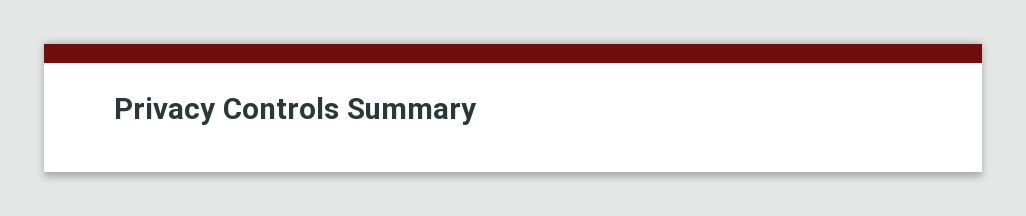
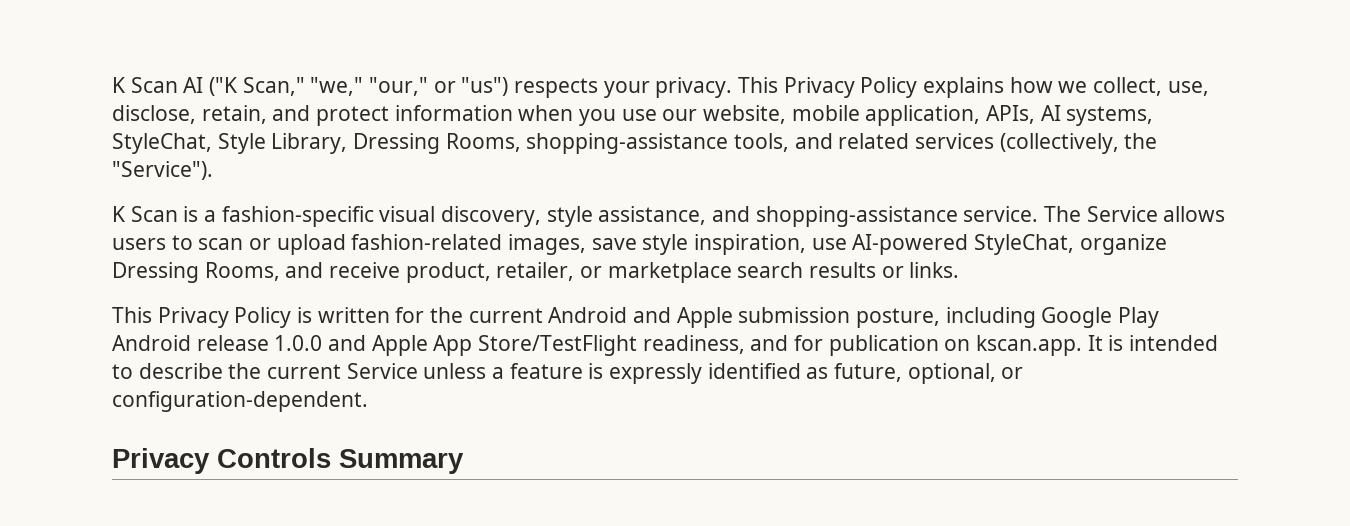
(114, 111) none -> [112,77,1209,98] [112,105,1154,126] [112,133,1158,154] [112,161,213,180] [112,206,1226,227] [112,234,1167,255] [112,262,960,283] [112,307,1160,328] [112,335,1219,356] [112,363,1024,384] [112,391,368,412] K Scan AI ("K Scan," "we," "our," or "us") respects your privacy. This Privacy Policy explains how we collect, use, disclose, retain, and protect information when you use our website, mobile application, APIs, AI systems, StyleChat, Style Library, Dressing Rooms, shopping-assistance tools, and related services (collectively, the "Service"). // K Scan is a fashion-specific visual discovery, style assistance, and shopping-assistance service. The Service allows users to scan or upload fashion-related images, save style inspiration, use AI-powered StyleChat, organize Dressing Rooms, and receive product, retailer, or marketplace search results or links. // This Privacy Policy is written for the current Android and Apple submission posture, including Google Play Android release 1.0.0 and Apple App Store/TestFlight readiness, and for publication on kscan.app. It is intended to describe the current Service unless a feature is expressly identified as future, optional, or configuration-dependent. //

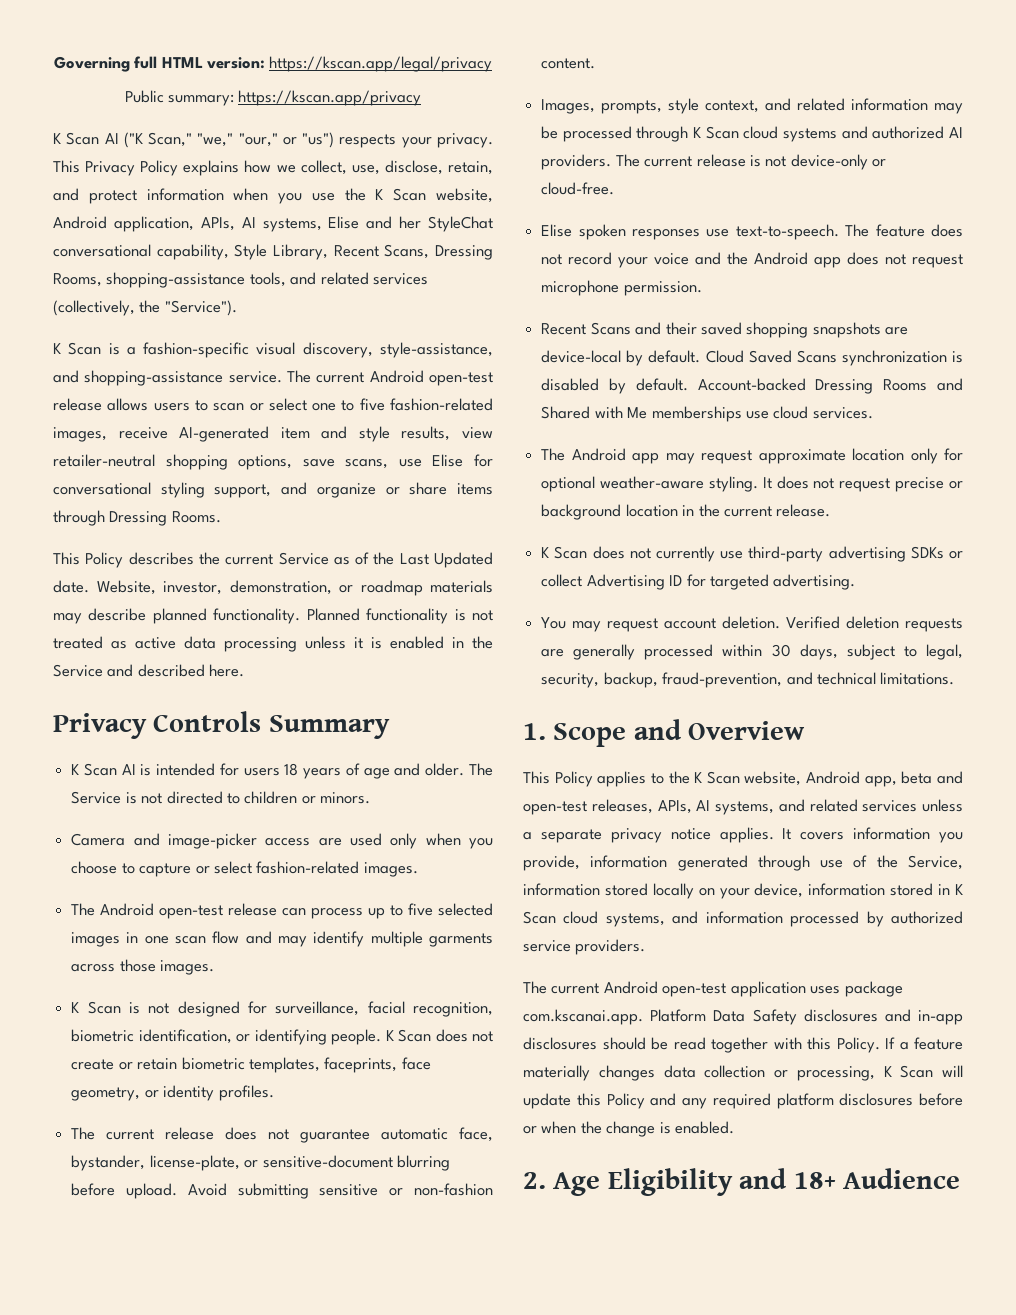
(112, 85) none -> [53,56,493,72] [124,90,422,106] Governing full HTML version: https://kscan.app/legal/privacy // Public summary: https://kscan.app/privacy //
[662,105,1154,126] [112,133,348,154] our website, mobile application, APIs, AI systems, StyleChat, Style Library, -> [344,188,493,203] [53,216,493,232] [53,244,430,260] the K Scan website, Android application, APIs, AI systems, Elise and her StyleChat conversational capability, Style Library, Recent Scans,
[546,206,707,227] style assistance, -> [380,342,493,358] style-assistance,
[1086,206,1158,222] Service -> [316,370,493,386] [53,398,102,411] current Android open-test release
[276,234,1167,255] [112,262,960,283] [112,307,1160,328] [112,335,1219,356] [112,363,1024,384] [112,391,368,412] [112,448,464,474] upload fashion-related images, save style inspiration, use AI-powered StyleChat, organize Dressing Rooms, and receive product, retailer, or marketplace search results or links. // This Privacy Policy is written for the current Android and Apple submission posture, including Google Play Android release 1.0.0 and Apple App Store/TestFlight readiness, and for publication on kscan.app. It is intended to describe the current Service unless a feature is expressly identified as future, optional, or configuration-dependent. // Privacy Controls Summary -> [268,398,494,411] [53,426,493,442] [53,454,493,470] [53,482,494,498] [53,510,221,526] [53,552,494,568] [53,580,493,596] [53,608,493,624] [53,636,493,652] [53,664,245,677] [53,711,390,739] [71,763,493,779] [71,791,371,804] [71,833,493,849] [71,861,418,877] [71,903,494,919] [71,931,493,947] [71,959,215,975] [71,1001,493,1017] [71,1029,493,1045] [71,1057,431,1073] [71,1085,274,1101] [71,1127,494,1143] [71,1155,450,1171] [71,1183,493,1199] [541,58,596,69] [541,98,963,114] [541,126,963,142] [541,154,887,170] [541,182,615,195] [541,224,963,240] [541,252,964,268] [541,280,702,296] [541,322,909,338] [541,350,963,366] [541,378,963,394] [541,406,873,422] [541,448,963,464] [541,476,963,492] [541,504,831,520] [541,546,963,562] [541,574,856,590] [541,616,963,632] [541,644,963,660] [541,672,955,688] [523,719,806,747] [523,771,963,787] [523,799,963,815] [523,827,963,843] [523,855,963,871] [523,883,964,899] [523,911,963,927] [523,939,646,955] [523,981,903,997] [523,1009,963,1025] [523,1037,963,1053] [523,1065,963,1081] [523,1093,963,1109] [523,1121,735,1137] [523,1168,961,1196] select one to five fashion-related images, receive AI-generated item and style results, view retailer-neutral shopping options, save scans, use Elise for conversational styling support, and organize or share items through Dressing Rooms. // This Policy describes the current Service as of the Last Updated date. Website, investor, demonstration, or roadmap materials may describe planned functionality. Planned functionality is not treated as active data processing unless it is enabled in the Service and described here. // Privacy Controls Summary // K Scan AI is intended for users 18 years of age and older. The Service is not directed to children or minors. // Camera and image-picker access are used only when you choose to capture or select fashion-related images. // The Android open-test release can process up to five selected images in one scan flow and may identify multiple garments across those images. // K Scan is not designed for surveillance, facial recognition, biometric identification, or identifying people. K Scan does not create or retain biometric templates, faceprints, face geometry, or identity profiles. // The current release does not guarantee automatic face, bystander, license-plate, or sensitive-document blurring before upload. Avoid submitting sensitive or non-fashion content. // Images, prompts, style context, and related information may be processed through K Scan cloud systems and authorized AI providers. The current release is not device-only or cloud-free. // Elise spoken responses use text-to-speech. The feature does not record your voice and the Android app does not request microphone permission. // Recent Scans and their saved shopping snapshots are device-local by default. Cloud Saved Scans synchronization is disabled by default. Account-backed Dressing Rooms and Shared with Me memberships use cloud services. // The Android app may request approximate location only for optional weather-aware styling. It does not request precise or background location in the current release. // K Scan does not currently use third-party advertising SDKs or collect Advertising ID for targeted advertising. // You may request account deletion. Verified deletion requests are generally processed within 30 days, subject to legal, security, backup, fraud-prevention, and technical limitations. // 1. Scope and Overview // This Policy applies to the K Scan website, Android app, beta and open-test releases, APIs, AI systems, and related services unless a separate privacy notice applies. It covers information you provide, information generated through use of the Service, information stored locally on your device, information stored in K Scan cloud systems, and information processed by authorized service providers. // The current Android open-test application uses package com.kscanai.app. Platform Data Safety disclosures and in-app disclosures should be read together with this Policy. If a feature materially changes data collection or processing, K Scan will update this Policy and any required platform disclosures before or when the change is enabled. // 2. Age Eligibility and 18+ Audience

